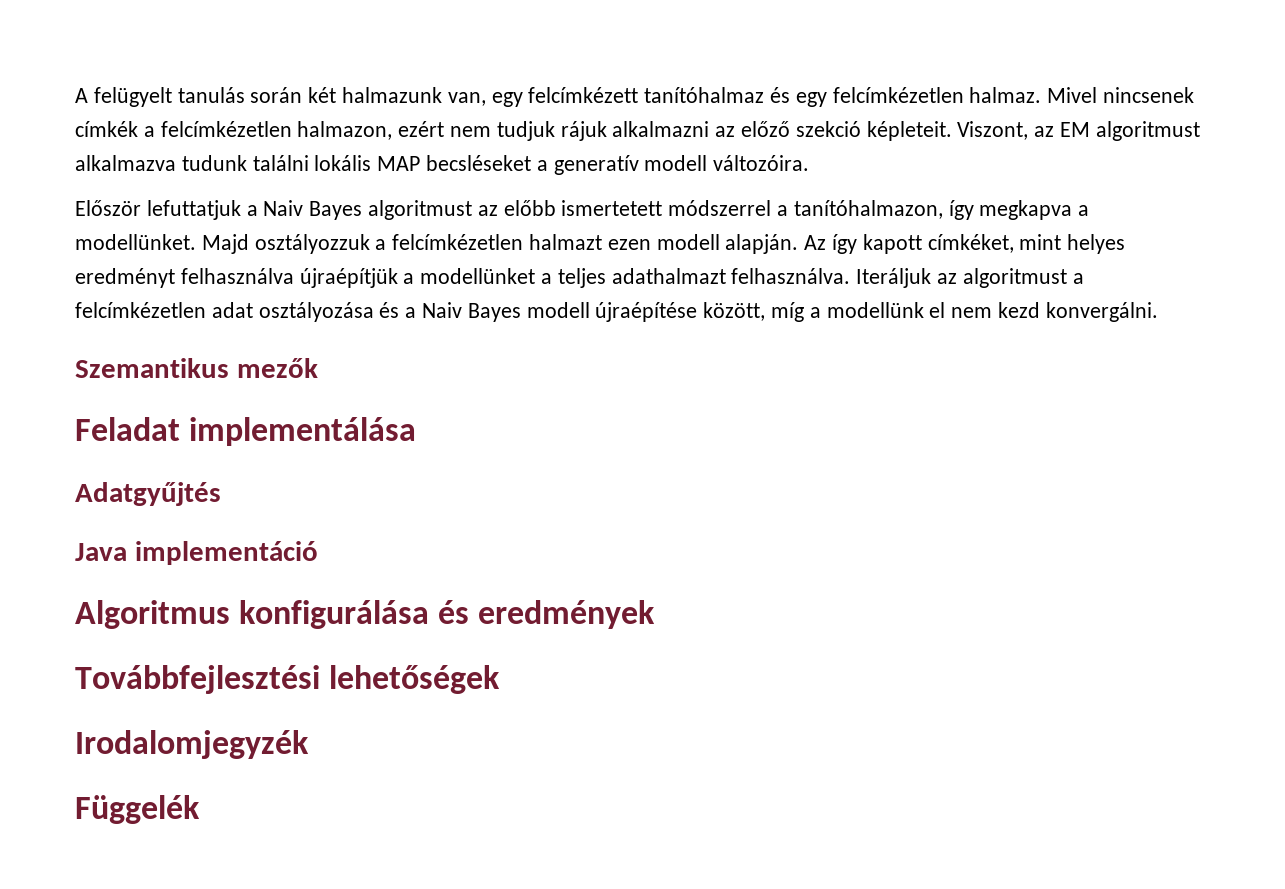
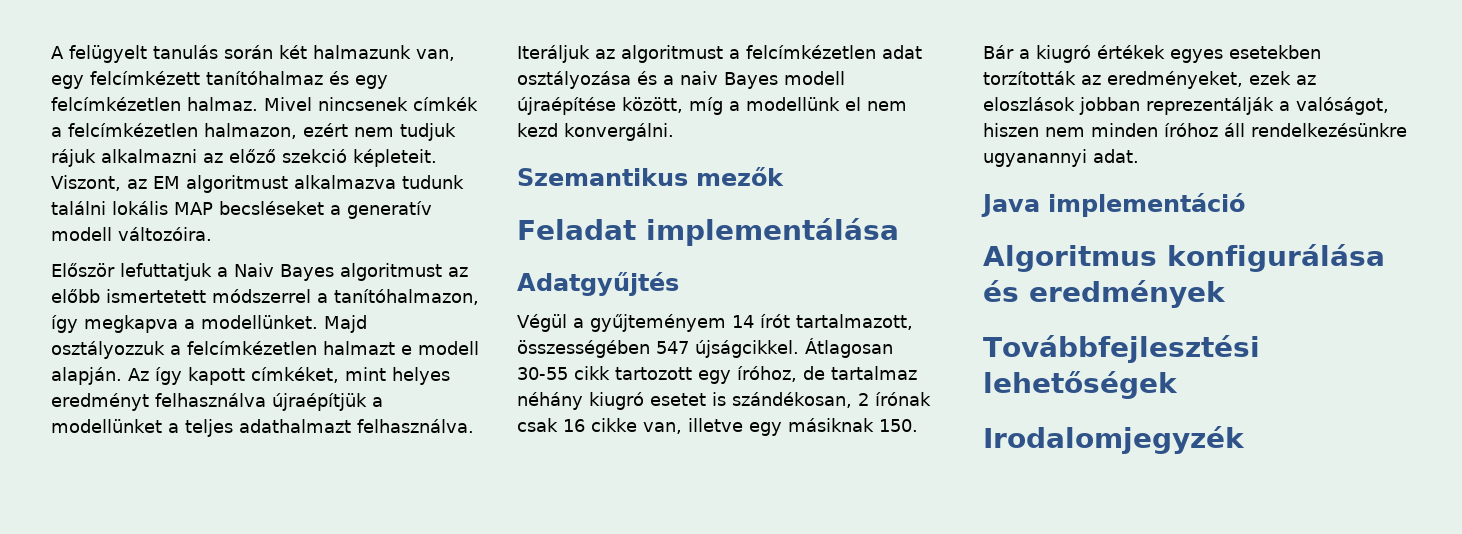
[607,239,651,250] ezen -> [401,345,412,355] e
[422,302,463,318] Naiv -> [680,71,718,85] naiv
(221, 494) none -> [517,314,913,332] [517,338,893,358] [517,366,917,384] [517,392,931,410] [517,418,918,436] [983,45,1321,63] [983,71,1316,89] [983,97,1389,115] [983,123,1407,137] [983,149,1139,167] // Végül a gyűjteményem 14 írót tartalmazott, összességében 547 újságcikkel. Átlagosan 30-55 cikk tartozott egy íróhoz, de tartalmaz néhány kiugró esetet is szándékosan, 2 írónak csak 16 cikke van, illetve egy másiknak 150. Bár a kiugró értékek egyes esetekben torzították az eredményeket, ezek az eloszlások jobban reprezentálják a valóságot, hiszen nem minden íróhoz áll rendelkezésünkre ugyanannyi adat.
[75,795,200,824] // Függelék -> (1245, 440) none

